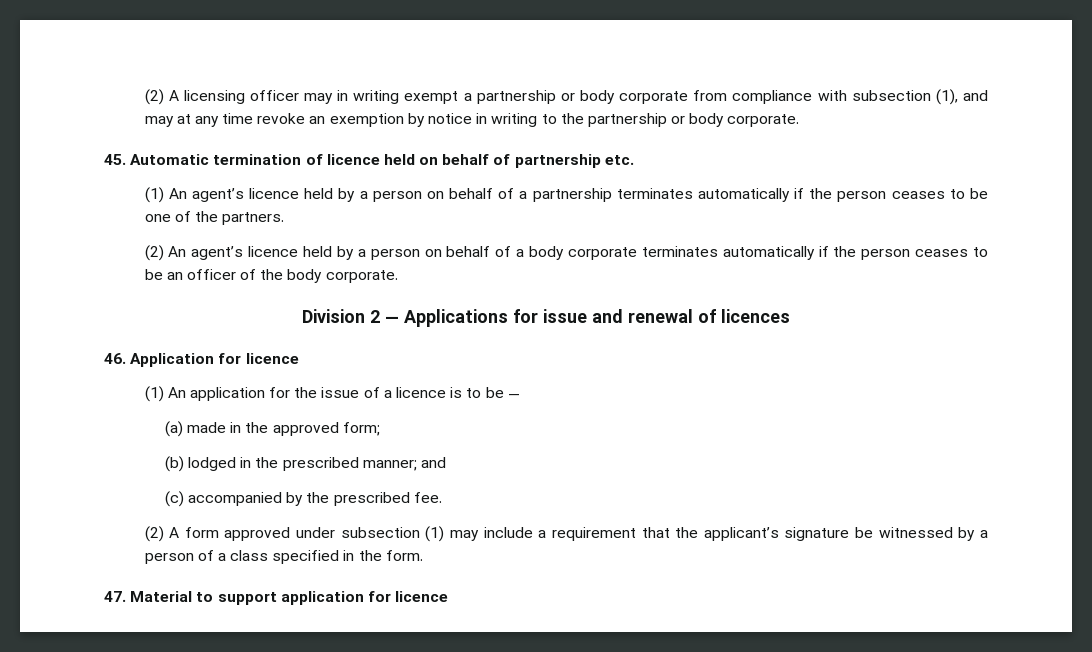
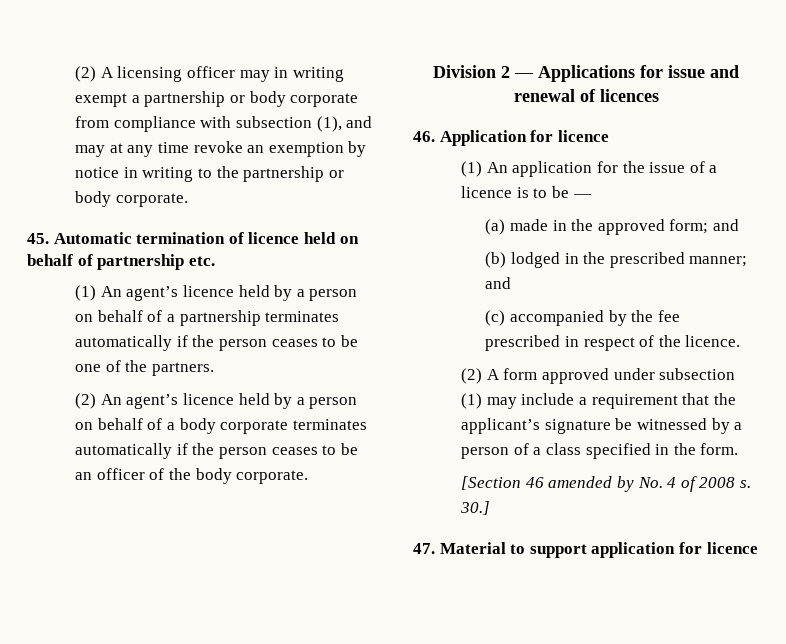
(380, 429) none -> [712,219,739,231] and
[333,492,442,506] prescribed fee. -> [657,310,680,322] [485,335,741,351] fee prescribed in respect of the licence.
(423, 555) none -> [461,476,751,492] [460,501,491,515] // [Section 46 amended by No. 4 of 2008 s. 30.]

